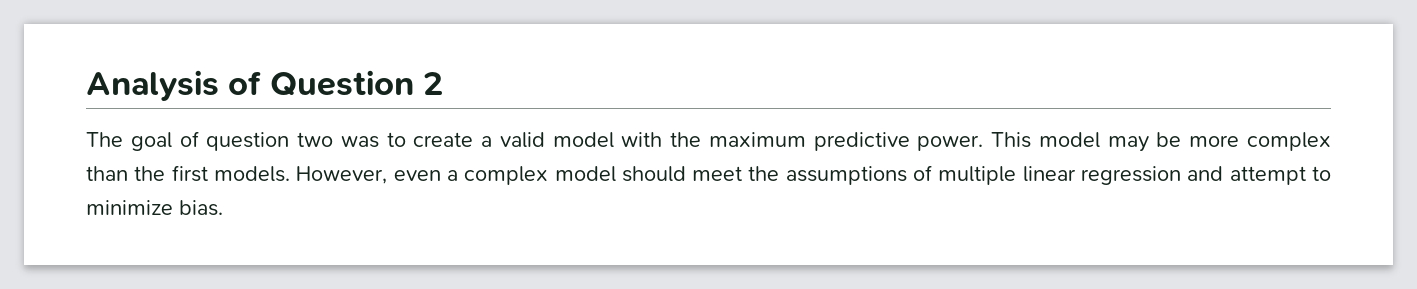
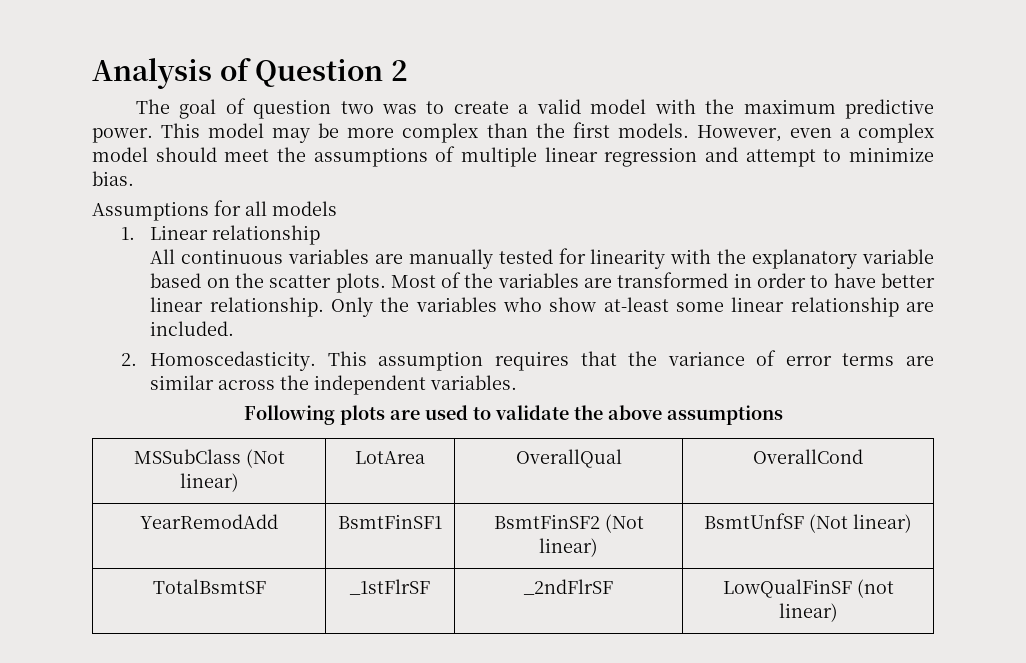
(223, 208) none -> [92,200,337,221] [121,225,321,245] [150,248,935,269] [150,272,935,293] [150,297,934,317] [150,321,235,336] [121,350,935,371] [150,375,518,395] [243,405,783,425] [133,449,285,468] [179,473,239,492] [355,451,425,464] [515,449,622,468] [753,449,863,464] [140,514,278,529] [338,514,442,529] [493,514,644,533] [539,538,598,557] [704,513,912,533] [152,579,266,594] [349,579,430,595] [523,579,613,595] [722,579,894,598] [778,603,838,622] // Assumptions for all models // 1. Linear relationship // All continuous variables are manually tested for linearity with the explanatory variable based on the scatter plots. Most of the variables are transformed in order to have better linear relationship. Only the variables who show at-least some linear relationship are included. // 2. Homoscedasticity. This assumption requires that the variance of error terms are similar across the independent variables. // Following plots are used to validate the above assumptions // MSSubClass (Not linear) | LotArea | OverallQual | OverallCond // YearRemodAdd | BsmtFinSF1 | BsmtFinSF2 (Not linear) | BsmtUnfSF (Not linear) // TotalBsmtSF | _1stFlrSF | _2ndFlrSF | LowQualFinSF (not linear)

